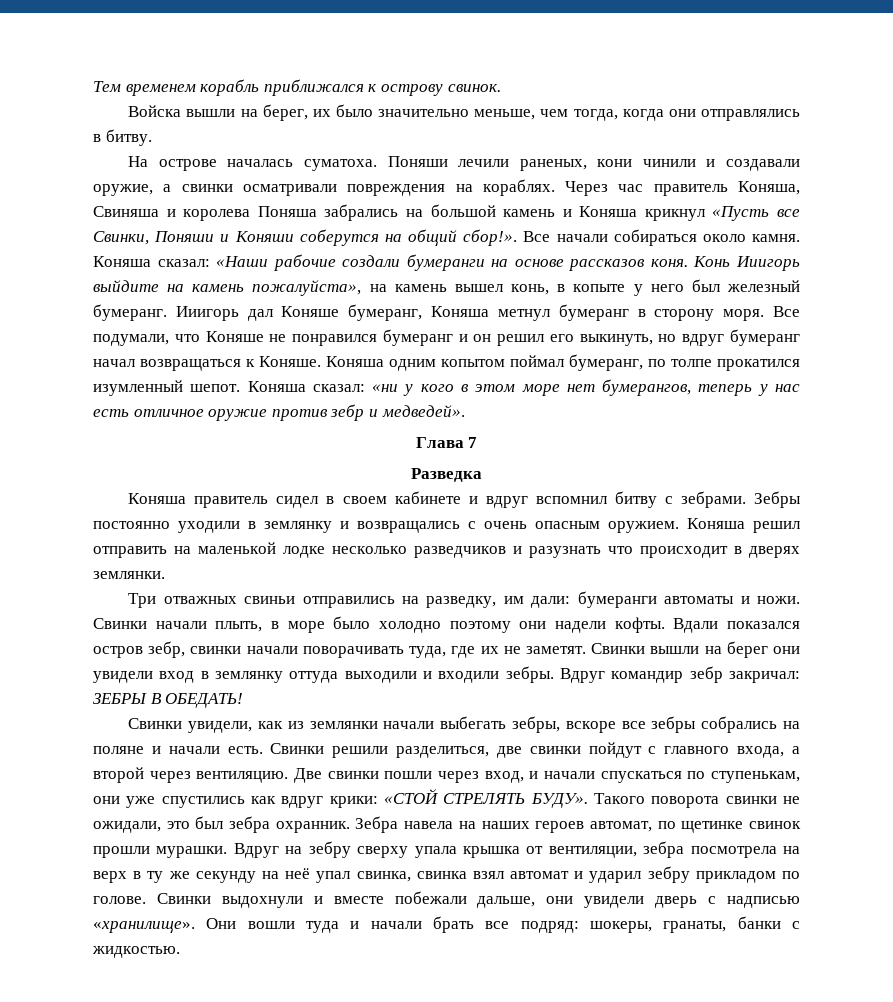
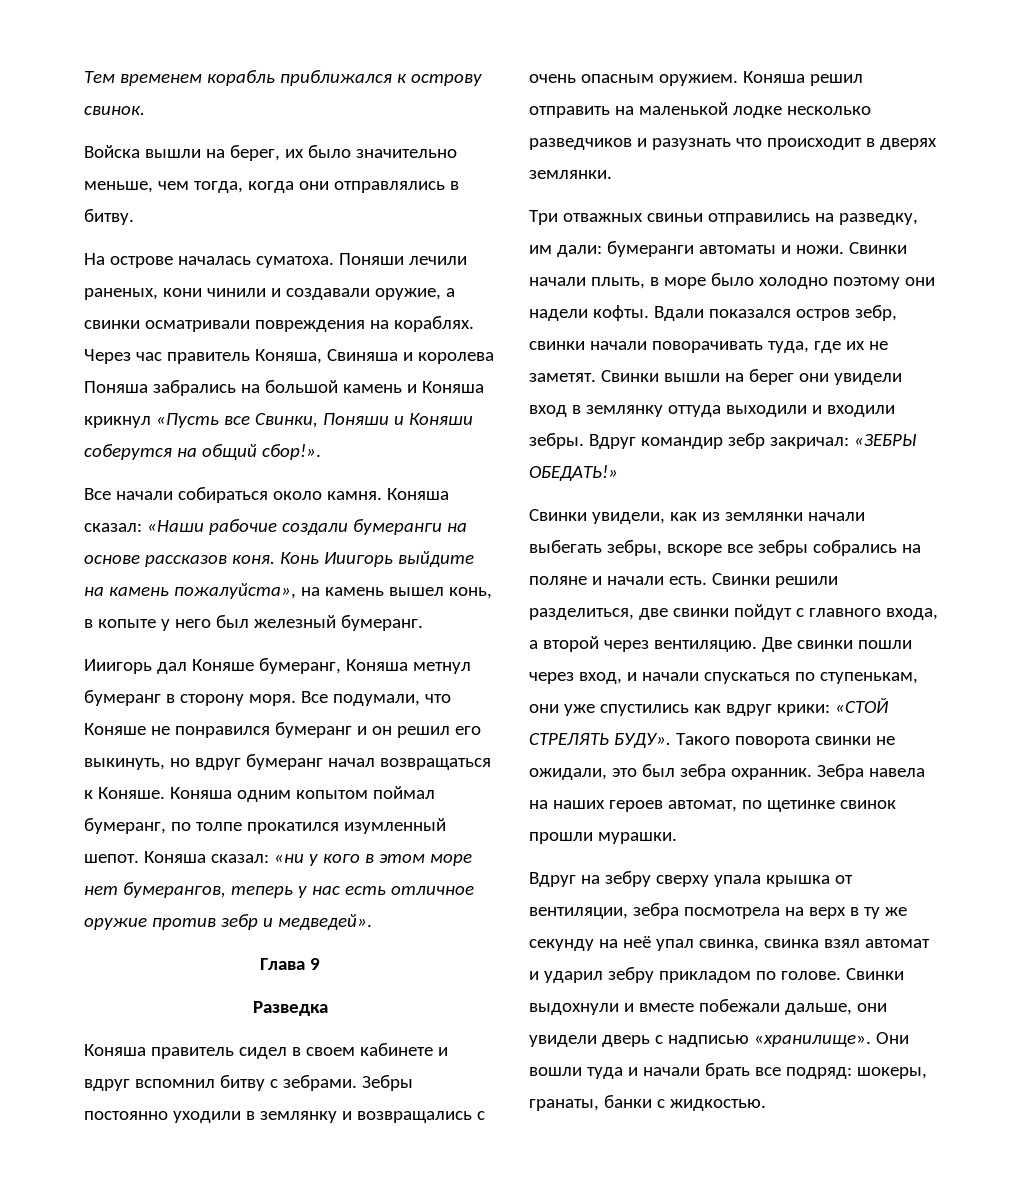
(518, 237) none -> (321, 452) //
(167, 312) none -> (423, 623) //
[468,437,478,448] 7 -> [309,958,320,970] 9
[93,693,244,708] ЗЕБРЫ В ОБЕДАТЬ! -> [853,434,917,446] [529,465,618,481] «ЗЕБРЫ ОБЕДАТЬ!»
(228, 852) none -> (677, 838) //

